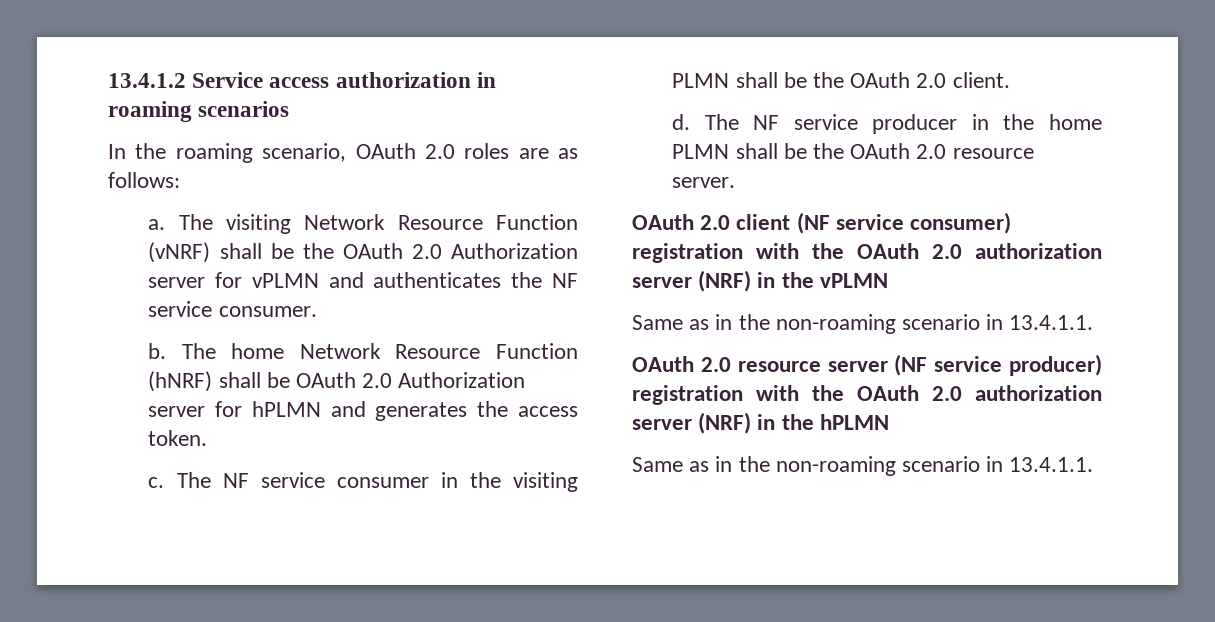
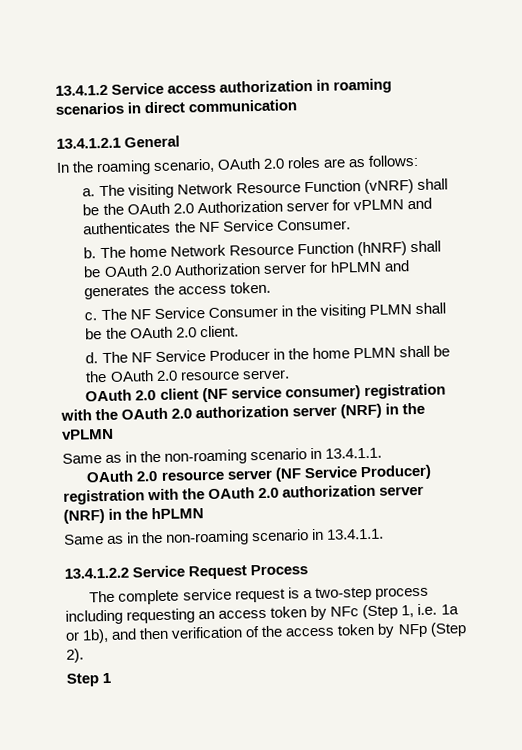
(290, 109) none -> [127,99,298,114] [56,135,181,149] in direct communication // 13.4.1.2.1 General
[148,301,317,317] service consumer. -> [222,219,351,232] Service Consumer.
[260,472,429,488] service consumer -> [153,306,278,320] Service Consumer
[793,114,958,134] service producer -> [154,348,270,363] Service Producer
[934,354,1102,376] service producer) -> [303,464,432,481] Service Producer)
(1094, 464) none -> [64,564,309,580] [89,586,429,605] [65,603,459,625] [65,622,467,644] [66,648,84,663] [66,672,112,687] // 13.4.1.2.2 Service Request Process // The complete service request is a two-step process including requesting an access token by NFc (Step 1, i.e. 1a or 1b), and then verification of the access token by NFp (Step 2). // Step 1

